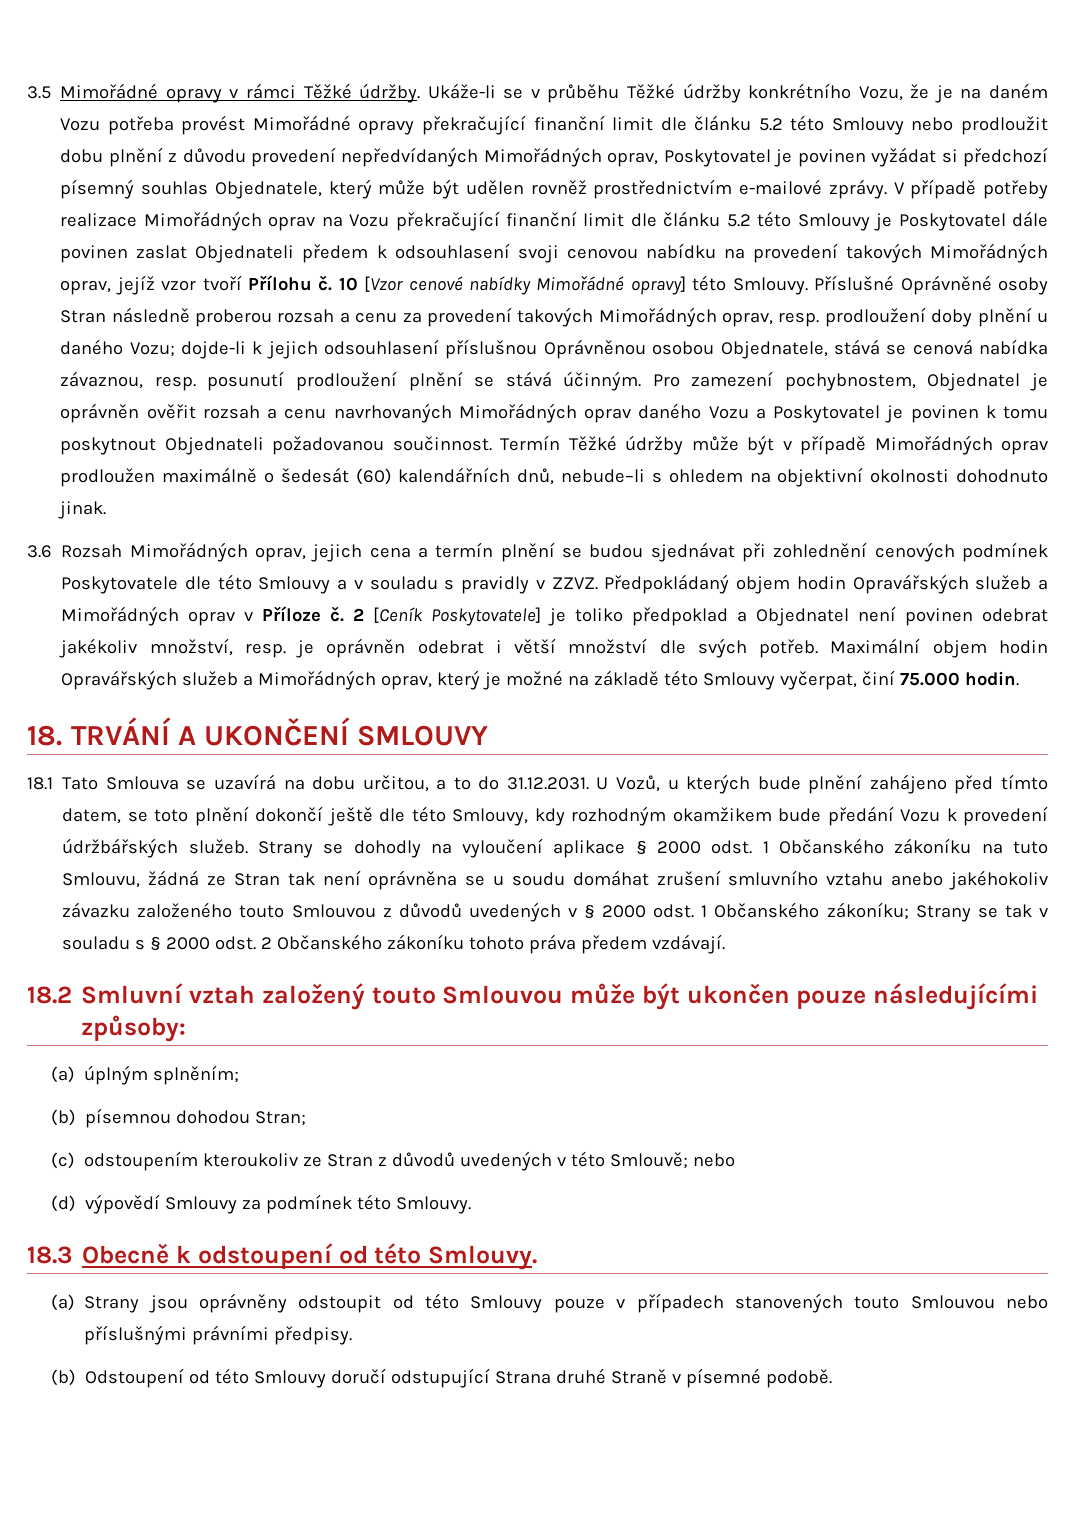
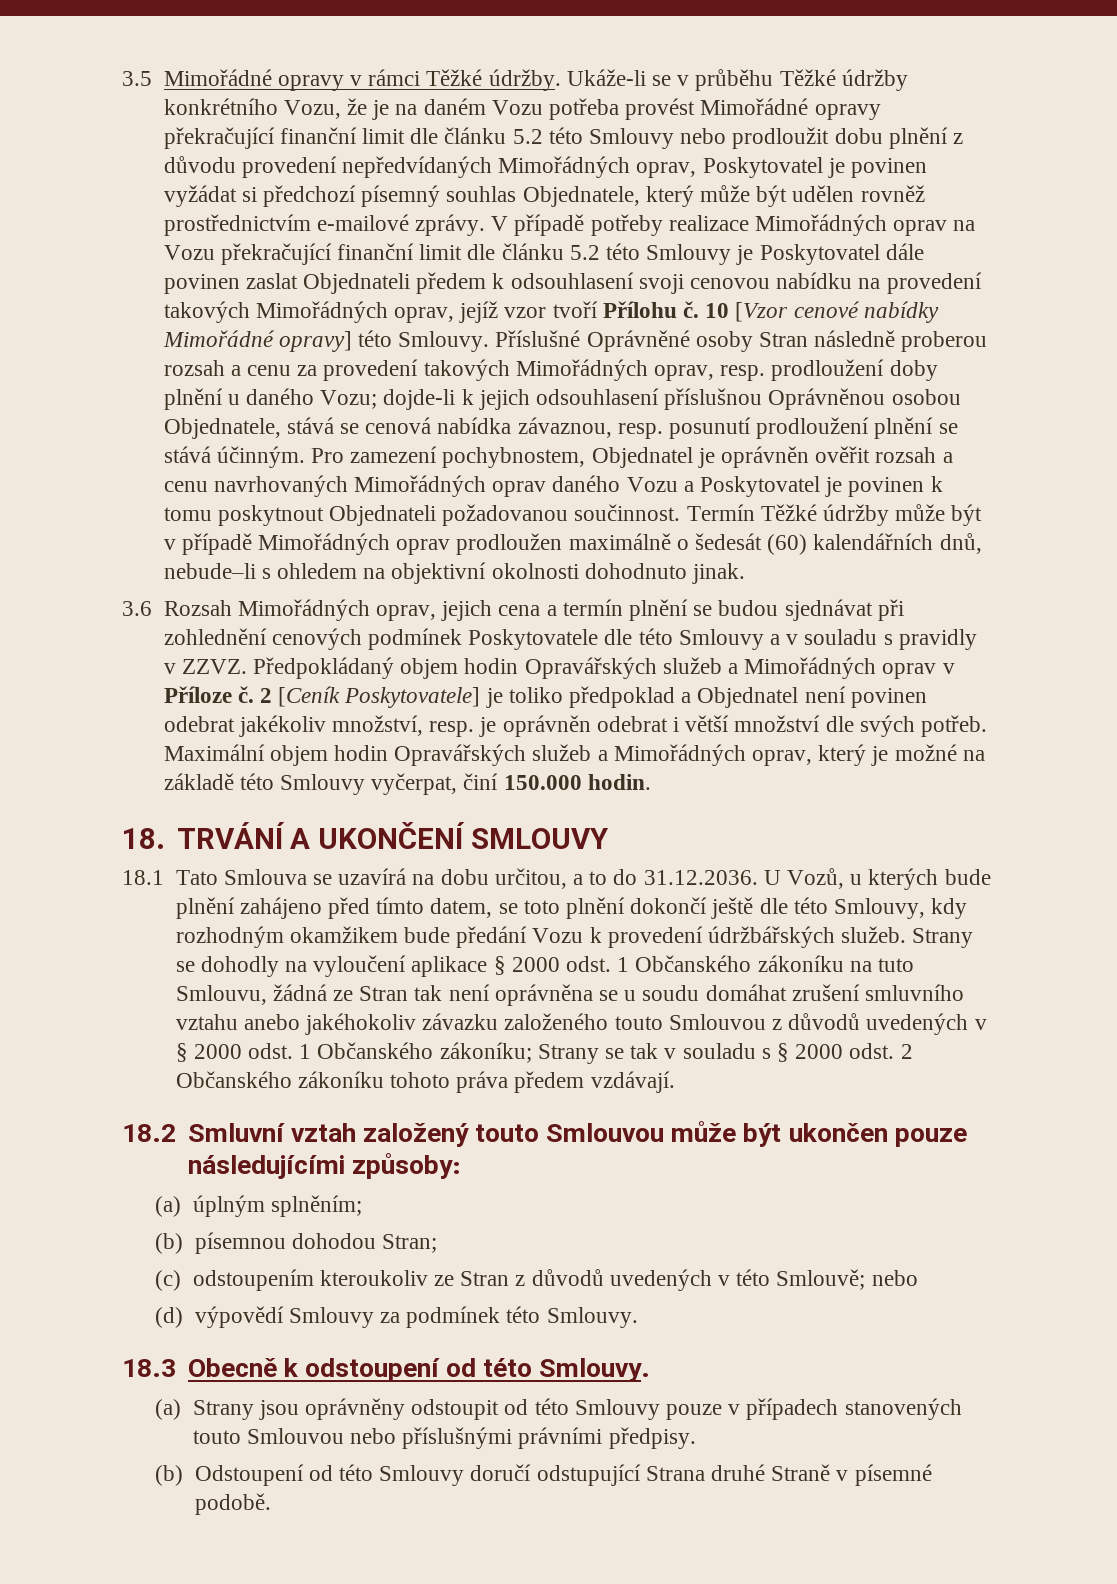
[900,672,961,686] 75.000 -> [503,775,582,790] 150.000
[506,777,589,790] 31.12.2031. -> [643,870,758,885] 31.12.2036.

